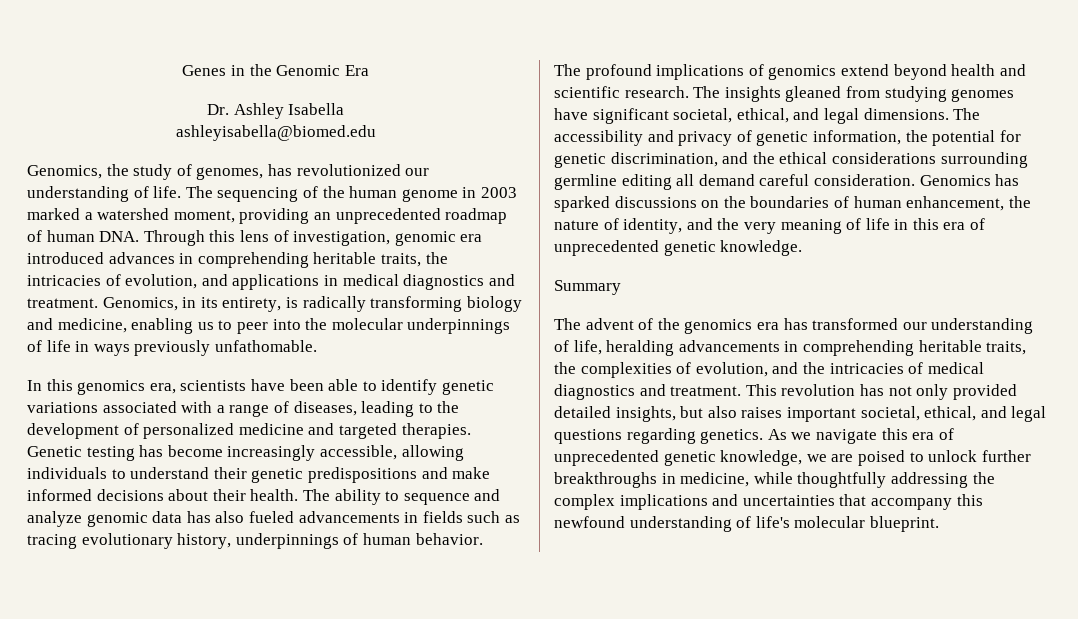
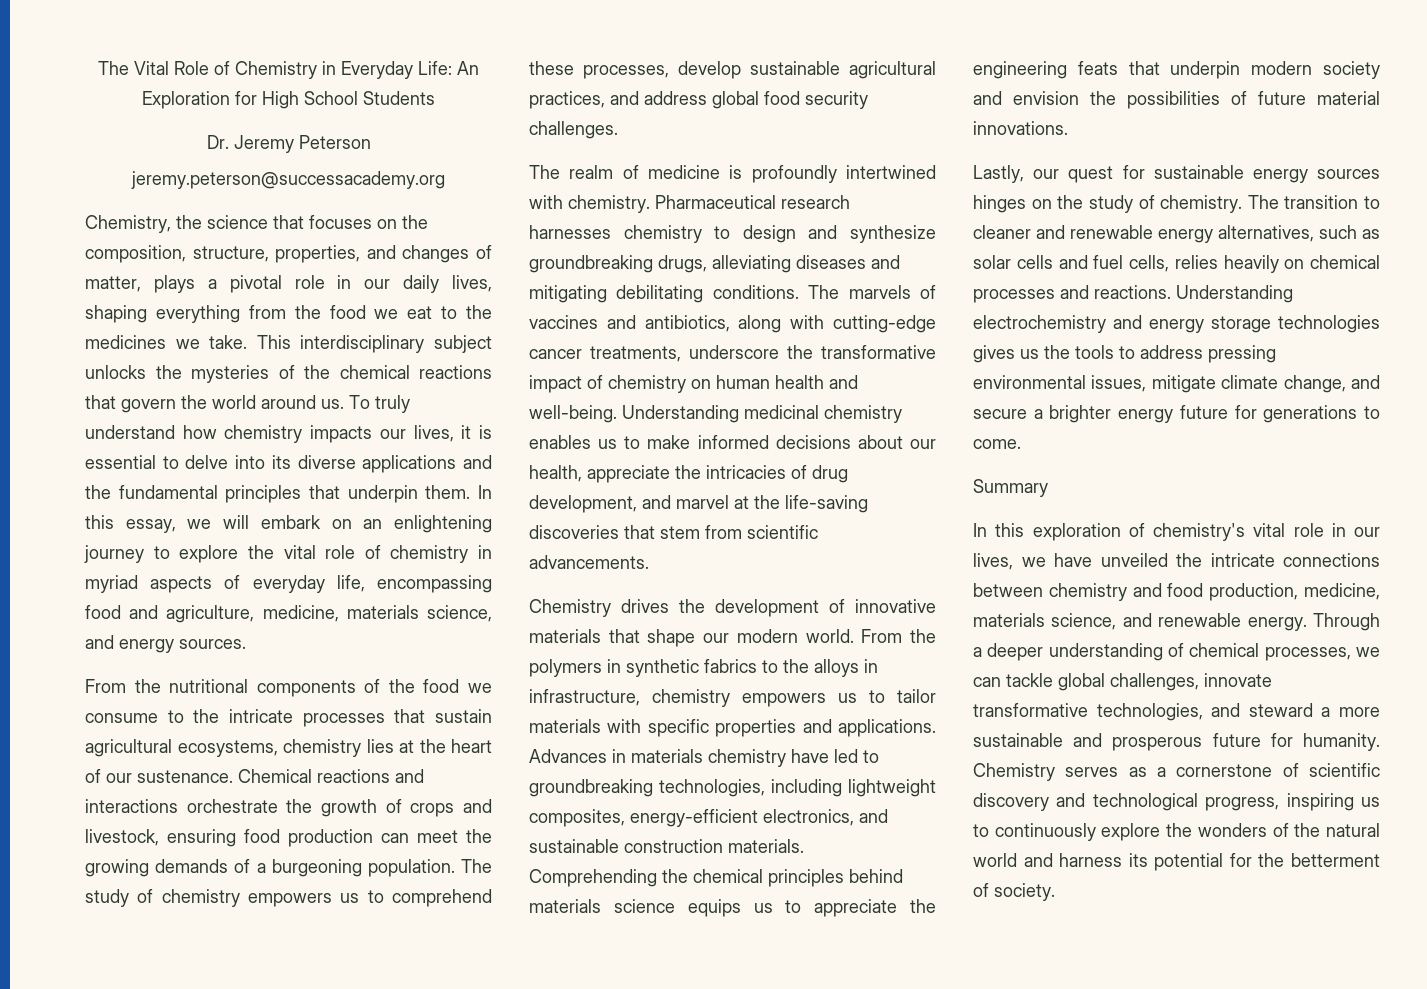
[182,64,369,76] [206,103,345,119] [175,125,376,141] [27,164,430,180] [27,186,517,202] [27,208,508,224] [27,230,483,246] [27,252,448,268] [27,274,515,290] [27,296,522,312] [27,318,511,334] [27,340,317,356] [27,379,494,395] [27,401,460,417] [27,423,471,439] [27,445,464,461] [27,467,491,483] [27,489,501,505] [27,511,520,527] [27,533,483,549] [554,64,1026,80] [554,86,1015,102] [554,108,981,124] [554,130,1021,146] [554,152,1028,168] [554,174,1020,190] [554,196,1031,212] [554,218,986,234] [554,240,803,256] [554,280,621,295] [554,318,1034,334] [554,340,1027,356] [554,362,984,378] [554,384,1017,400] [554,406,1047,422] [554,428,954,444] [554,450,1031,466] [554,472,995,488] [554,494,983,510] [554,516,939,532] Genes in the Genomic Era // Dr. Ashley Isabella // ashleyisabella@biomed.edu // Genomics, the study of genomes, has revolutionized our understanding of life. The sequencing of the human genome in 2003 marked a watershed moment, providing an unprecedented roadmap of human DNA. Through this lens of investigation, genomic era introduced advances in comprehending heritable traits, the intricacies of evolution, and applications in medical diagnostics and treatment. Genomics, in its entirety, is radically transforming biology and medicine, enabling us to peer into the molecular underpinnings of life in ways previously unfathomable. // In this genomics era, scientists have been able to identify genetic variations associated with a range of diseases, leading to the development of personalized medicine and targeted therapies. Genetic testing has become increasingly accessible, allowing individuals to understand their genetic predispositions and make informed decisions about their health. The ability to sequence and analyze genomic data has also fueled advancements in fields such as tracing evolutionary history, underpinnings of human behavior. // The profound implications of genomics extend beyond health and scientific research. The insights gleaned from studying genomes have significant societal, ethical, and legal dimensions. The accessibility and privacy of genetic information, the potential for genetic discrimination, and the ethical considerations surrounding germline editing all demand careful consideration. Genomics has sparked discussions on the boundaries of human enhancement, the nature of identity, and the very meaning of life in this era of unprecedented genetic knowledge. // Summary // The advent of the genomics era has transformed our understanding of life, heralding advancements in comprehending heritable traits, the complexities of evolution, and the intricacies of medical diagnostics and treatment. This revolution has not only provided detailed insights, but also raises important societal, ethical, and legal questions regarding genetics. As we navigate this era of unprecedented genetic knowledge, we are poised to unlock further breakthroughs in medicine, while thoughtfully addressing the complex implications and uncertainties that accompany this newfound understanding of life's molecular blueprint. -> [98,61,479,79] [142,91,435,109] [206,135,371,153] [131,171,445,189] [85,215,428,233] [85,245,493,263] [85,275,492,293] [85,305,492,323] [85,335,492,353] [85,365,492,383] [85,395,410,413] [85,425,493,443] [85,455,492,473] [85,485,492,503] [85,515,493,533] [84,545,492,563] [85,575,492,593] [85,605,492,623] [85,635,246,653] [85,679,492,697] [85,709,492,727] [85,739,492,757] [85,769,424,783] [85,799,493,817] [85,829,492,847] [85,859,492,877] [85,889,492,907] [529,61,936,79] [529,91,868,109] [529,121,618,139] [529,165,936,183] [529,195,850,213] [529,225,936,243] [529,255,900,273] [529,285,936,303] [529,315,936,333] [529,345,936,362] [529,375,858,393] [529,405,902,423] [529,435,936,449] [529,465,848,483] [529,495,868,513] [529,525,818,539] [529,555,649,569] [529,599,936,617] [529,629,936,647] [529,659,878,677] [529,689,936,707] [529,719,936,737] [529,749,879,767] [529,779,936,797] [529,809,888,827] [529,839,804,853] [529,869,903,887] [529,899,936,917] [973,61,1380,79] [973,91,1380,109] [973,121,1068,135] [973,165,1380,183] [973,195,1380,213] [973,225,1380,243] [973,255,1380,273] [973,285,1293,303] [973,315,1380,333] [973,345,1276,363] [973,375,1380,393] [973,405,1380,423] [973,439,1021,449] [973,479,1048,497] [973,523,1380,541] [973,553,1380,570] [973,583,1380,601] [973,613,1380,631] [973,643,1380,661] [973,673,1272,691] [973,703,1380,721] [973,733,1380,751] [973,763,1380,781] [973,793,1380,811] [973,823,1380,841] [973,853,1380,871] [973,883,1055,901] The Vital Role of Chemistry in Everyday Life: An Exploration for High School Students // Dr. Jeremy Peterson // jeremy.peterson@successacademy.org // Chemistry, the science that focuses on the composition, structure, properties, and changes of matter, plays a pivotal role in our daily lives, shaping everything from the food we eat to the medicines we take. This interdisciplinary subject unlocks the mysteries of the chemical reactions that govern the world around us. To truly understand how chemistry impacts our lives, it is essential to delve into its diverse applications and the fundamental principles that underpin them. In this essay, we will embark on an enlightening journey to explore the vital role of chemistry in myriad aspects of everyday life, encompassing food and agriculture, medicine, materials science, and energy sources. // From the nutritional components of the food we consume to the intricate processes that sustain agricultural ecosystems, chemistry lies at the heart of our sustenance. Chemical reactions and interactions orchestrate the growth of crops and livestock, ensuring food production can meet the growing demands of a burgeoning population. The study of chemistry empowers us to comprehend these processes, develop sustainable agricultural practices, and address global food security challenges. // The realm of medicine is profoundly intertwined with chemistry. Pharmaceutical research harnesses chemistry to design and synthesize groundbreaking drugs, alleviating diseases and mitigating debilitating conditions. The marvels of vaccines and antibiotics, along with cutting-edge cancer treatments, underscore the transformative impact of chemistry on human health and well-being. Understanding medicinal chemistry enables us to make informed decisions about our health, appreciate the intricacies of drug development, and marvel at the life-saving discoveries that stem from scientific advancements. // Chemistry drives the development of innovative materials that shape our modern world. From the polymers in synthetic fabrics to the alloys in infrastructure, chemistry empowers us to tailor materials with specific properties and applications. Advances in materials chemistry have led to groundbreaking technologies, including lightweight composites, energy-efficient electronics, and sustainable construction materials. Comprehending the chemical principles behind materials science equips us to appreciate the engineering feats that underpin modern society and envision the possibilities of future material innovations. // Lastly, our quest for sustainable energy sources hinges on the study of chemistry. The transition to cleaner and renewable energy alternatives, such as solar cells and fuel cells, relies heavily on chemical processes and reactions. Understanding electrochemistry and energy storage technologies gives us the tools to address pressing environmental issues, mitigate climate change, and secure a brighter energy future for generations to come. // Summary // In this exploration of chemistry's vital role in our lives, we have unveiled the intricate connections between chemistry and food production, medicine, materials science, and renewable energy. Through a deeper understanding of chemical processes, we can tackle global challenges, innovate transformative technologies, and steward a more sustainable and prosperous future for humanity. Chemistry serves as a cornerstone of scientific discovery and technological progress, inspiring us to continuously explore the wonders of the natural world and harness its potential for the betterment of society.

